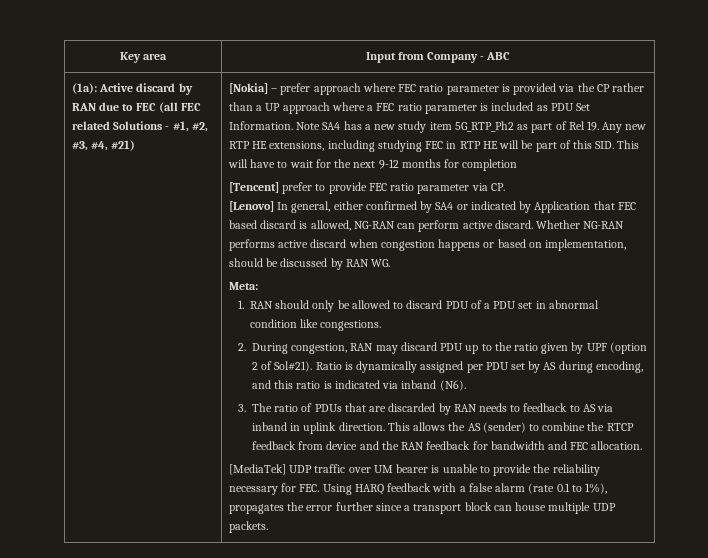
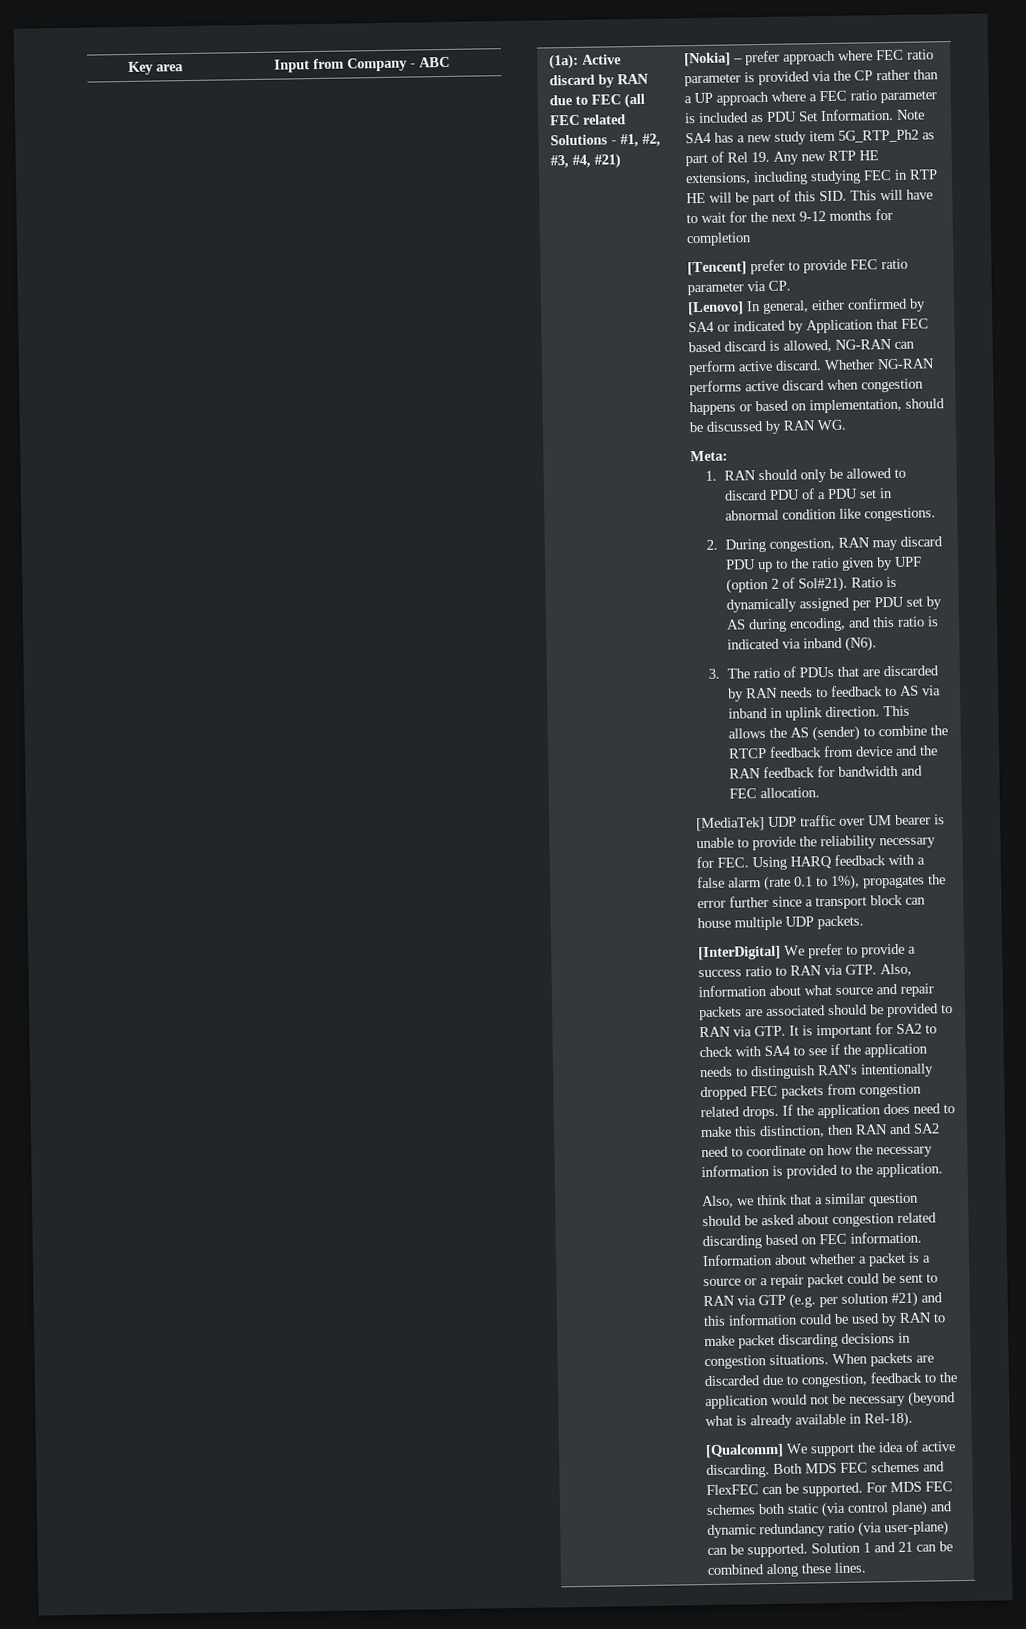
(268, 527) none -> [697,943,916,961] [697,963,912,978] [697,983,934,998] [698,1003,953,1021] [698,1023,937,1039] [698,1043,928,1058] [698,1063,934,1080] [699,1083,922,1101] [699,1103,955,1120] [699,1123,940,1139] [700,1144,933,1158] [700,1163,943,1179] [701,1192,919,1209] [701,1212,937,1228] [701,1231,922,1250] [701,1252,931,1267] [702,1273,938,1289] [702,1291,943,1309] [702,1312,946,1327] [703,1332,911,1349] [703,1352,934,1370] [703,1371,957,1388] [704,1391,956,1410] [704,1411,913,1429] [704,1440,956,1459] [705,1461,945,1479] [705,1481,953,1497] [705,1500,952,1518] [706,1520,949,1539] [706,1541,953,1558] [706,1562,866,1578] // [InterDigital] We prefer to provide a success ratio to RAN via GTP. Also, information about what source and repair packets are associated should be provided to RAN via GTP. It is important for SA2 to check with SA4 to see if the application needs to distinguish RAN's intentionally dropped FEC packets from congestion related drops. If the application does need to make this distinction, then RAN and SA2 need to coordinate on how the necessary information is provided to the application. // Also, we think that a similar question should be asked about congestion related discarding based on FEC information. Information about whether a packet is a source or a repair packet could be sent to RAN via GTP (e.g. per solution #21) and this information could be used by RAN to make packet discarding decisions in congestion situations. When packets are discarded due to congestion, feedback to the application would not be necessary (beyond what is already available in Rel-18). // [Qualcomm] We support the idea of active discarding. Both MDS FEC schemes and FlexFEC can be supported. For MDS FEC schemes both static (via control plane) and dynamic redundancy ratio (via user-plane) can be supported. Solution 1 and 21 can be combined along these lines.

